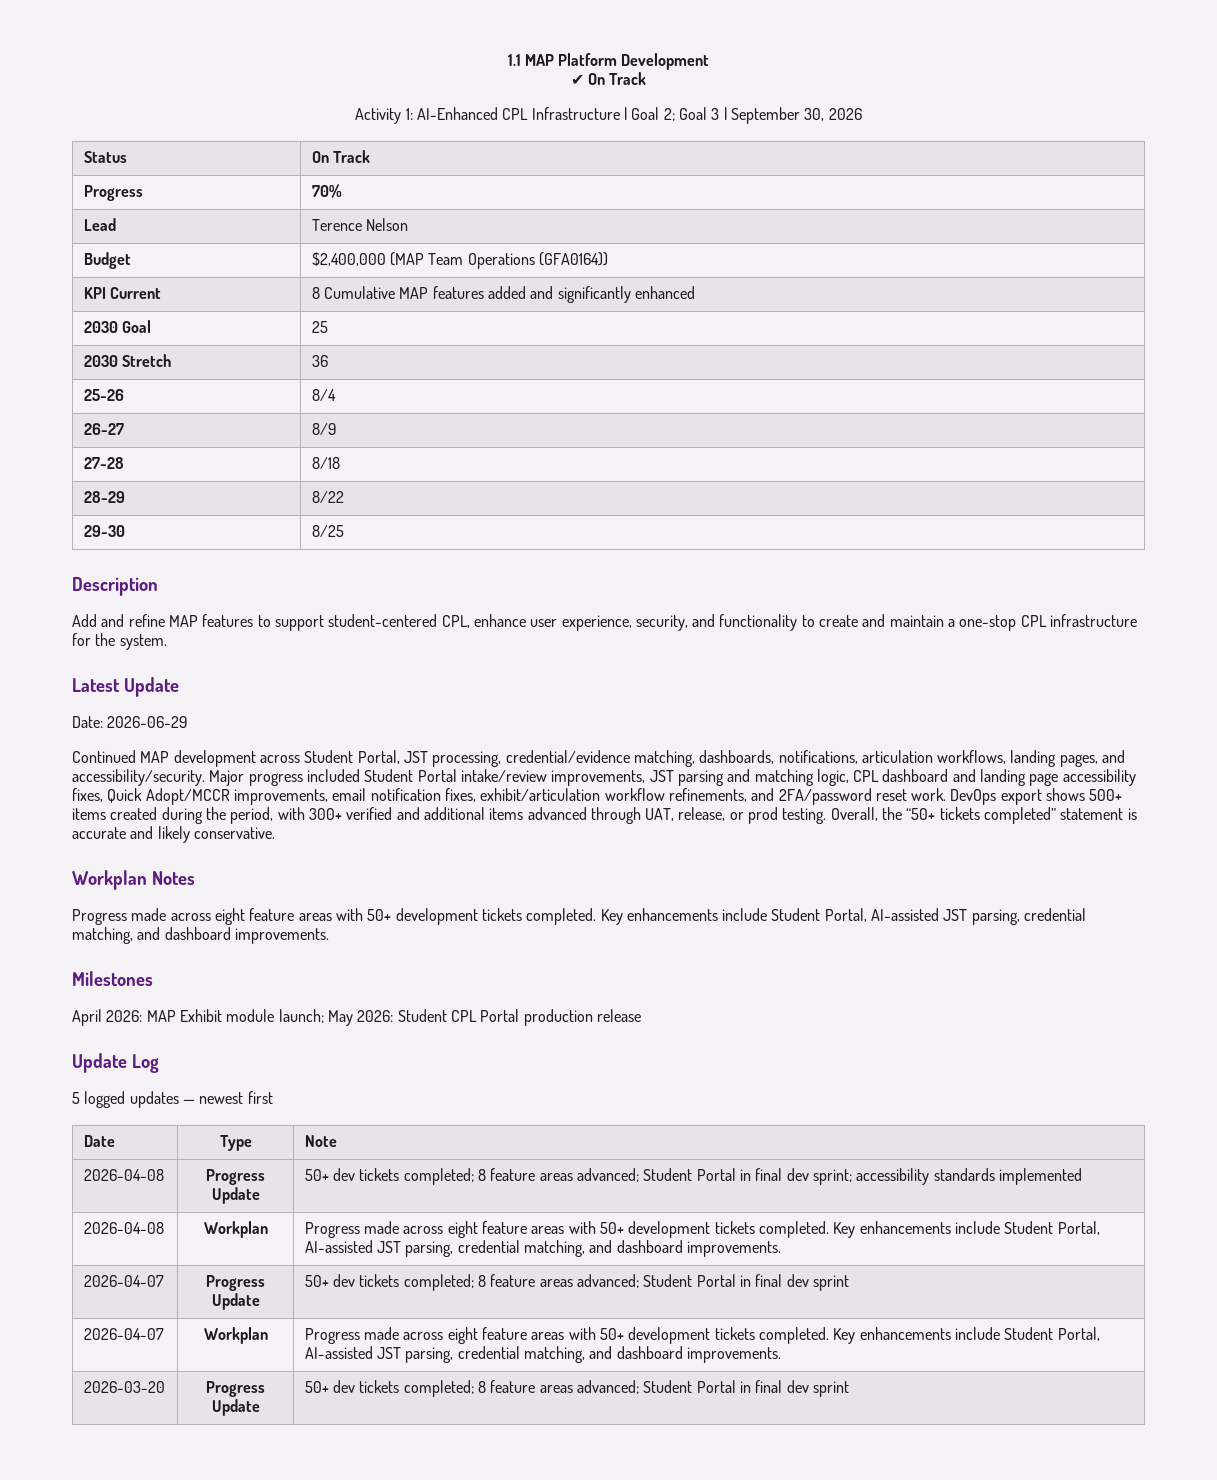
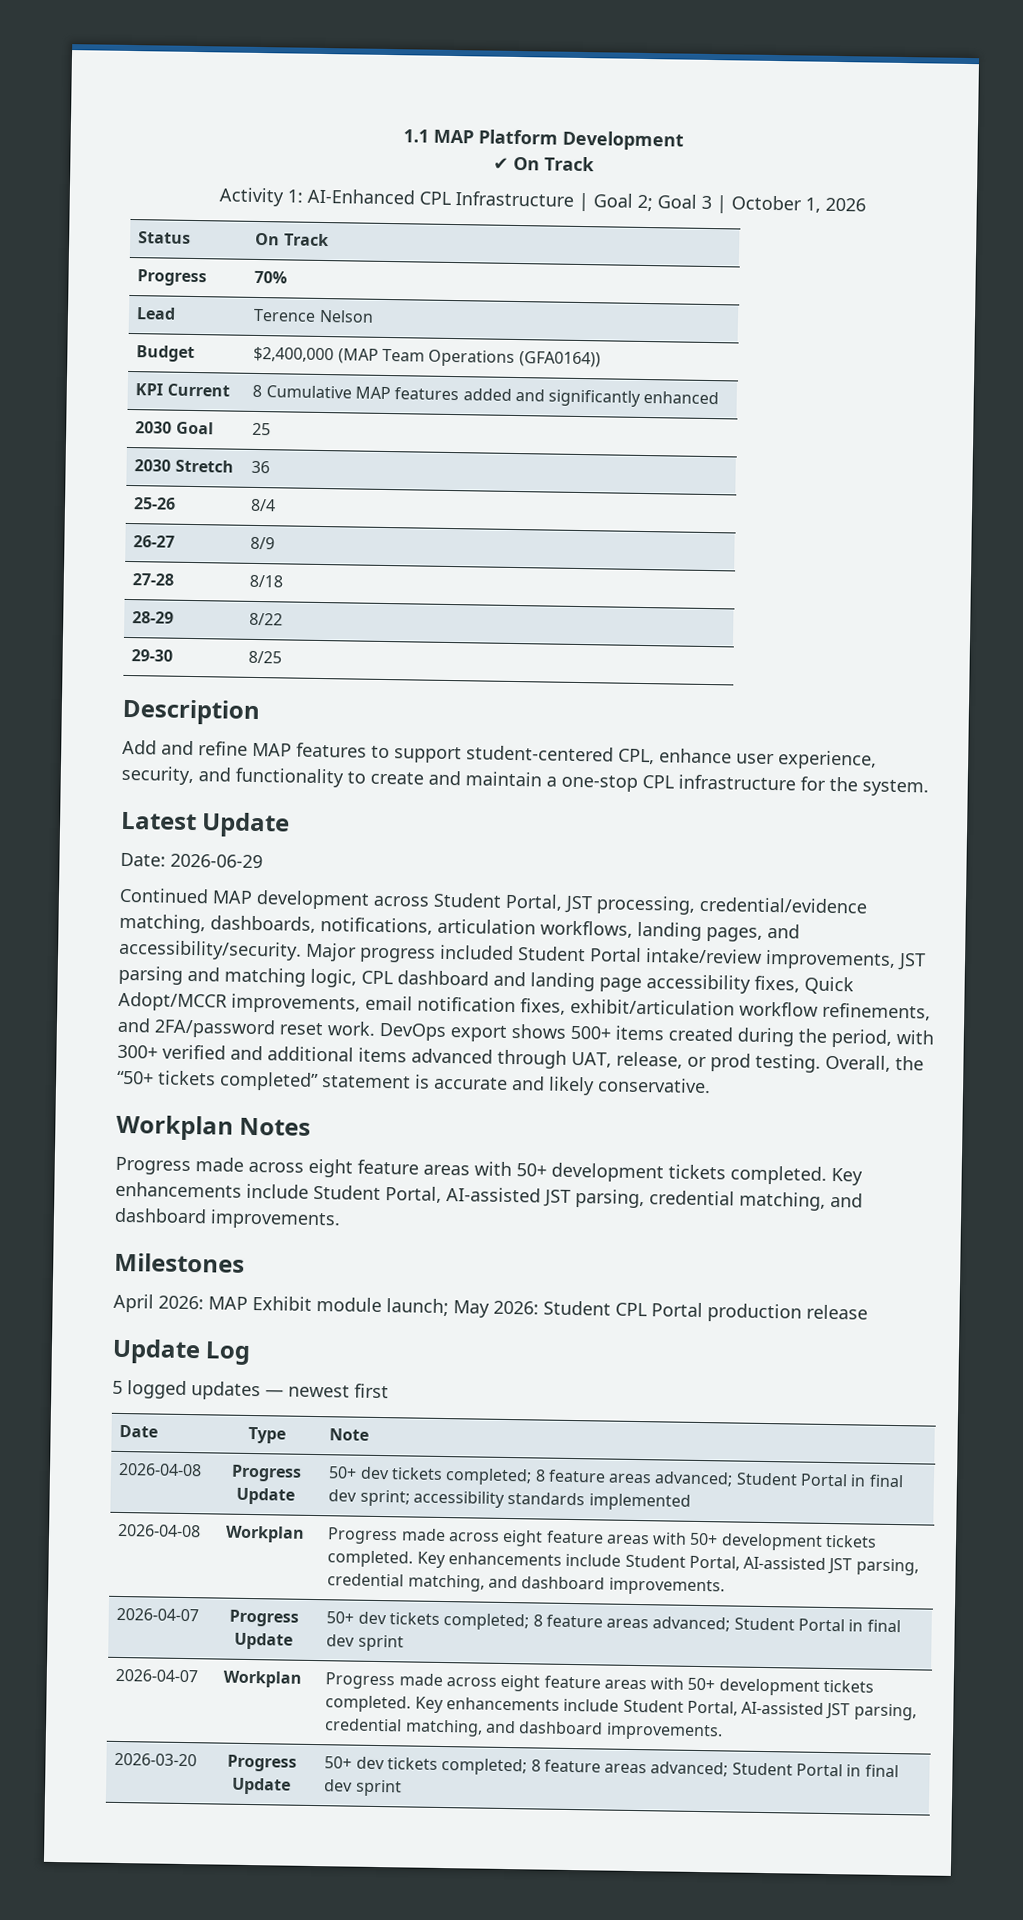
[730,107,825,124] September 30, -> [731,195,821,213] October 1,

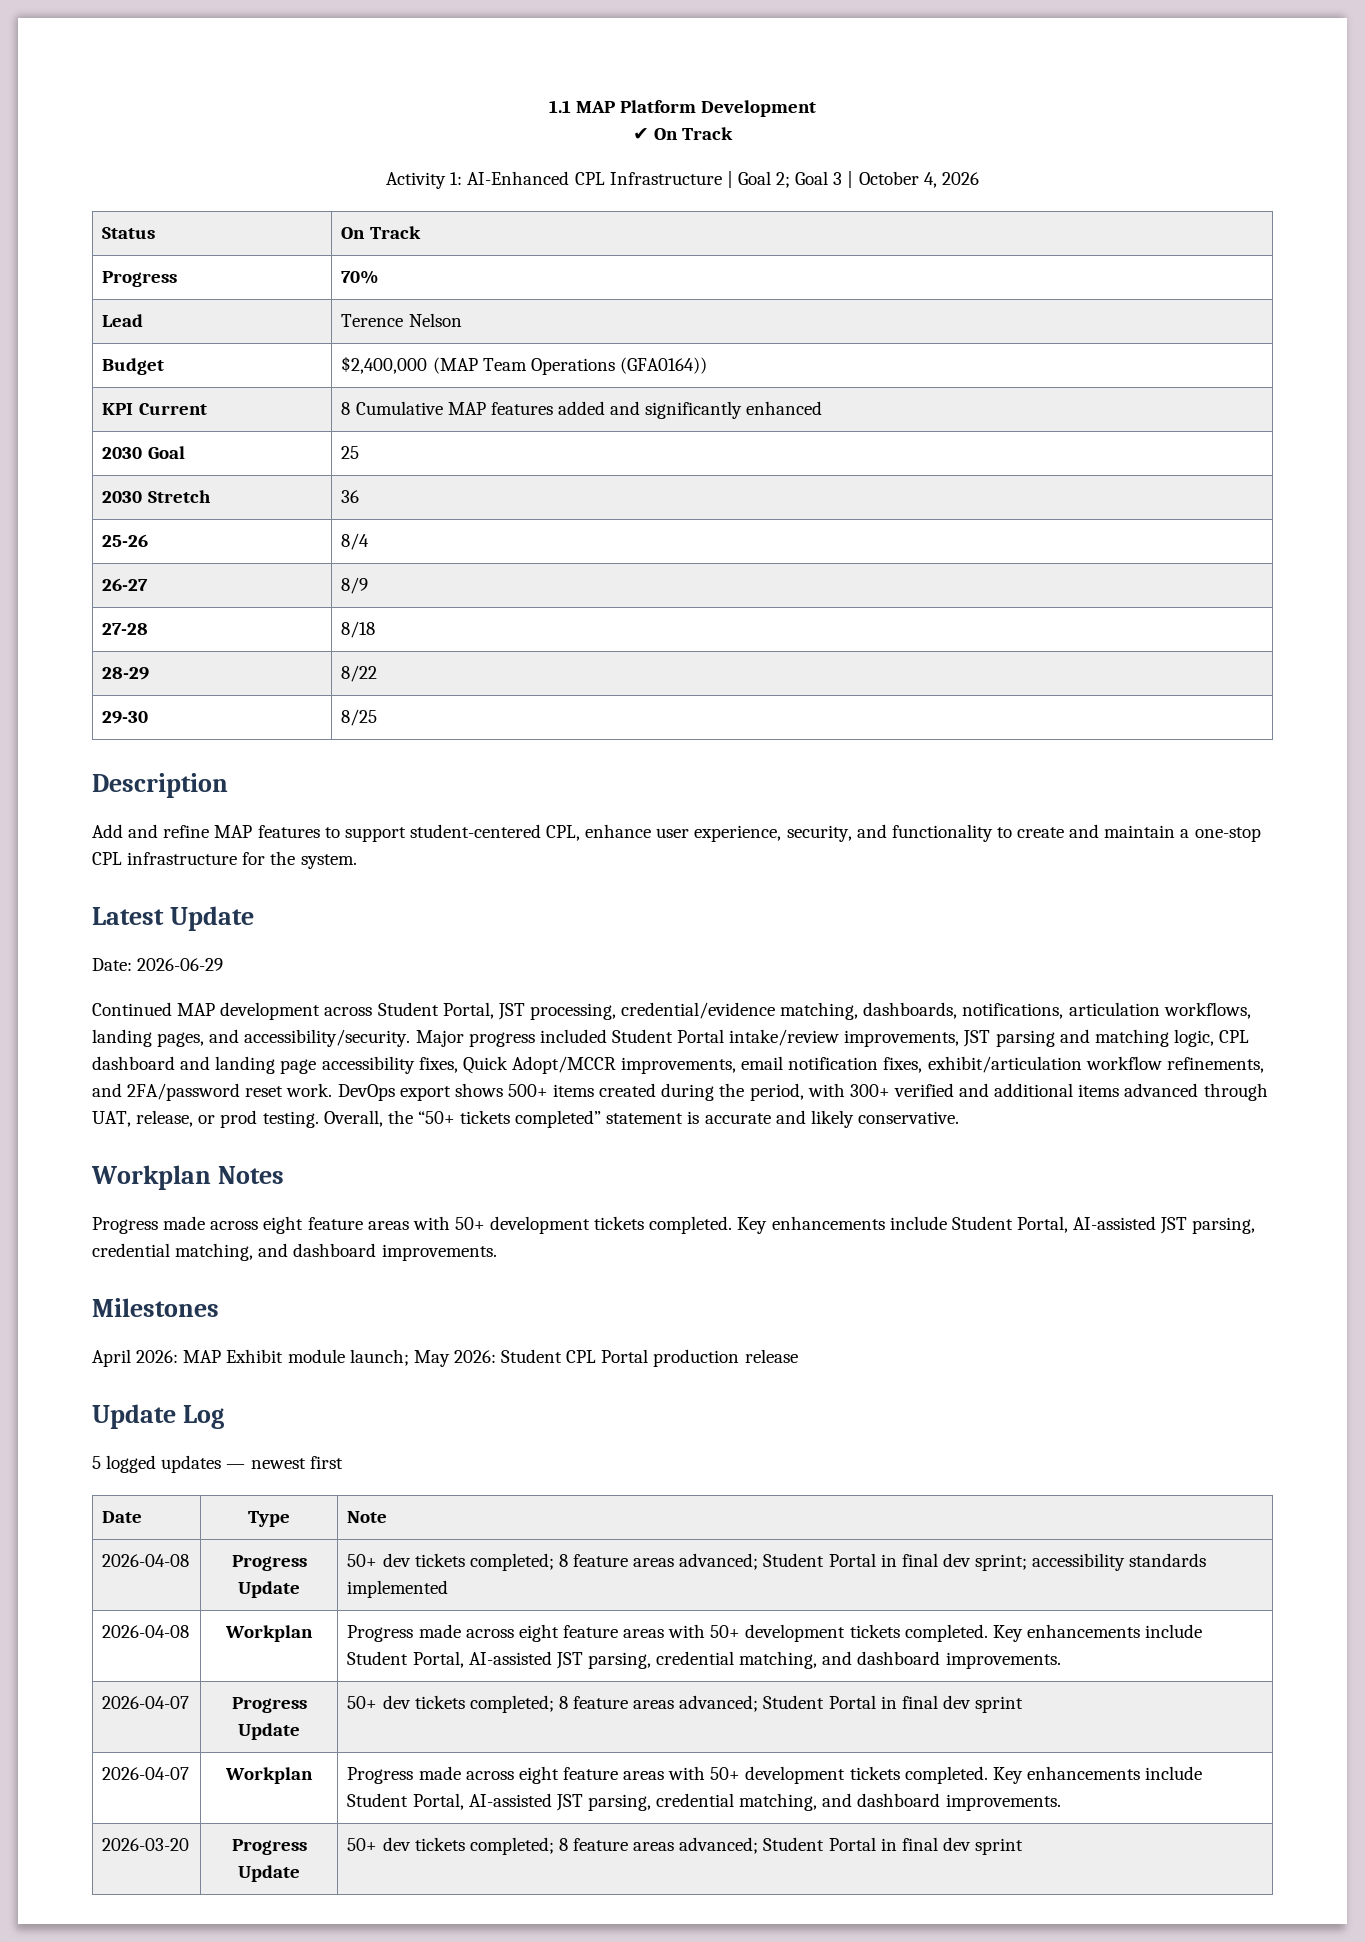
[805,197,821,213] 1, -> [923,172,937,188] 4,

